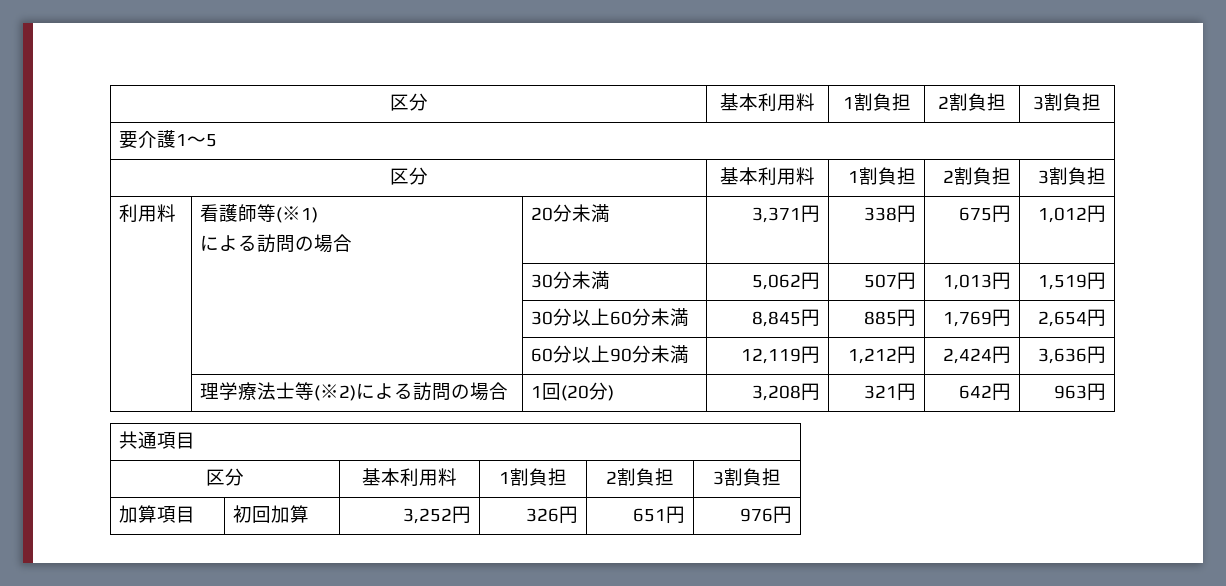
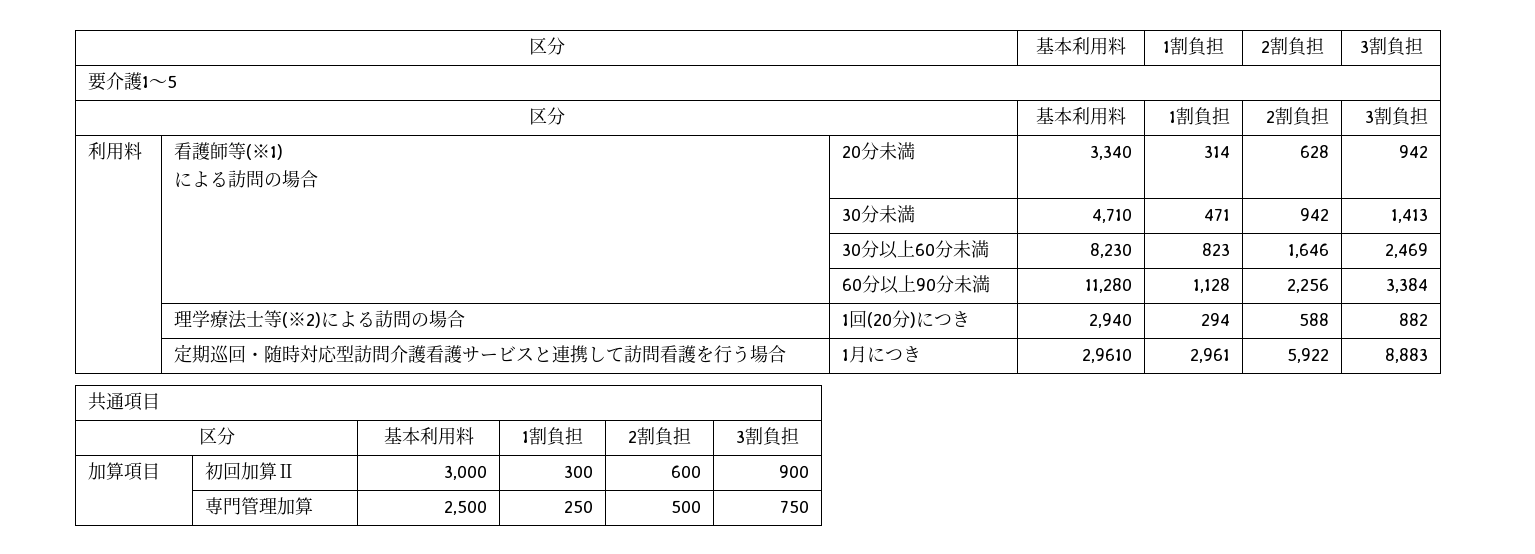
[751,205,820,223] [863,205,916,223] [958,205,1011,223] [1037,205,1106,223] [531,271,611,290] [751,272,820,290] [863,272,916,290] [942,272,1011,290] [1037,272,1106,290] 3,371円 | 338円 | 675円 | 1,012円 // | | 30分未満 | 5,062円 | 507円 | 1,013円 | 1,519円 -> [1090,145,1133,160] [1204,145,1231,158] [1300,145,1330,158] [1399,145,1429,158] [841,205,915,223] [1092,208,1133,223] [1204,208,1231,221] [1300,208,1330,221] [1391,208,1429,223] 3,340 | 314 | 628 | 942 // | | 30分未満 | 4,710 | 471 | 942 | 1,413
[751,309,820,327] [863,309,916,327] [942,309,1011,327] [1037,309,1106,327] 8,845円 | 885円 | 1,769円 | 2,654円 -> [1090,243,1133,258] [1202,243,1231,256] [1288,243,1330,258] [1385,243,1429,258] 8,230 | 823 | 1,646 | 2,469
[740,346,820,364] [847,346,916,364] [942,346,1011,364] [1037,346,1106,364] 12,119円 | 1,212円 | 2,424円 | 3,636円 -> [1085,278,1133,293] [1193,278,1231,293] [1287,278,1330,293] [1386,278,1429,293] 11,280 | 1,128 | 2,256 | 3,384
[751,383,820,401] [863,383,916,401] [958,383,1011,401] [1053,383,1106,401] | 3,208円 | 321円 | 642円 | 963円 -> [915,311,970,327] [1089,313,1133,328] [1201,313,1231,326] [1299,313,1330,326] [1399,313,1429,326] [173,344,786,363] [841,346,921,363] [1082,348,1133,363] [1190,348,1231,363] [1287,348,1330,363] [1385,348,1429,363] につき | 2,940 | 294 | 588 | 882 // | 定期巡回・随時対応型訪問介護看護サービスと連携して訪問看護を行う場合 | 1月につき | 2,9610 | 2,961 | 5,922 | 8,883
[402,506,471,524] [525,506,578,524] [632,506,685,524] [739,506,792,524] | 3,252円 | 326円 | 651円 | 976円 -> [276,464,295,478] [444,465,488,480] [564,465,594,478] [671,465,702,478] [779,465,810,478] [204,497,313,515] [444,500,488,515] [564,500,594,513] [671,500,702,513] [780,500,810,513] Ⅱ | 3,000 | 300 | 600 | 900 // | 専門管理加算 | 2,500 | 250 | 500 | 750

